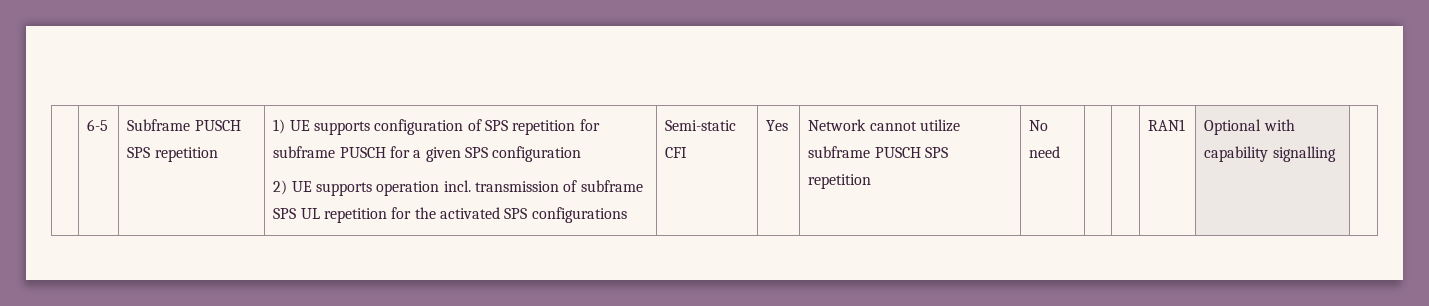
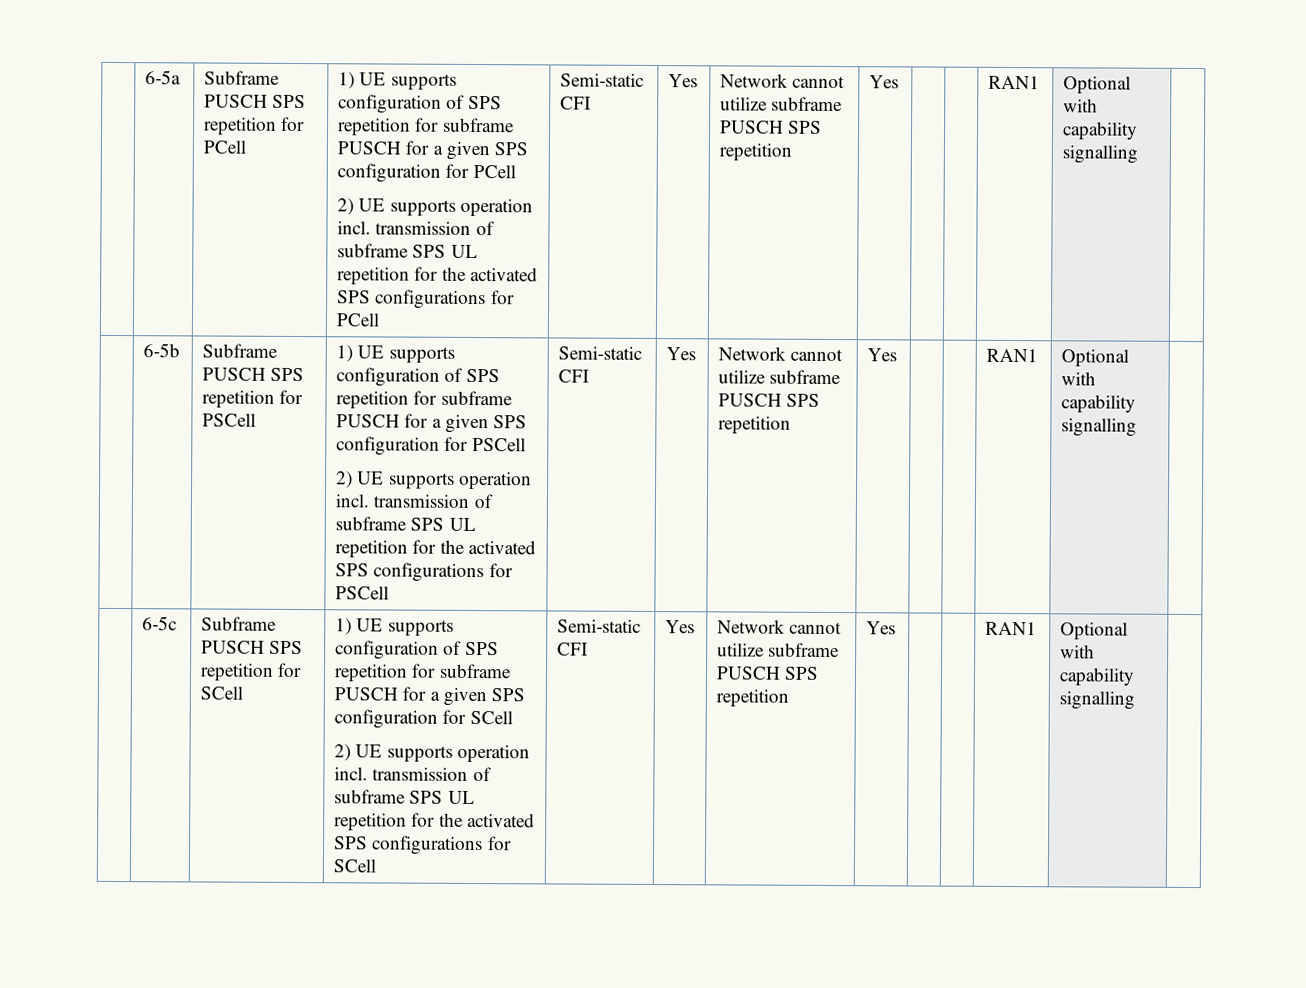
[87,119,109,131] [127,119,241,131] [127,147,218,162] | 6-5 | Subframe PUSCH SPS repetition -> [145,70,182,85] [204,70,281,85] [204,94,307,109] [204,116,306,135] [203,140,247,154] | 6-5a | Subframe PUSCH SPS repetition for PCell
(582, 154) none -> [445,163,516,179] for PCell
(627, 215) none -> [490,290,515,305] [336,313,381,327] for PCell
[1029,120,1049,131] [1029,146,1061,158] [1148,119,1186,131] [1204,119,1295,135] [1204,146,1336,162] No need | | | RAN1 | Optional with capability signalling | -> [869,75,900,89] [988,75,1041,90] [1063,76,1132,94] [1063,98,1099,113] [1062,121,1139,140] [1062,145,1139,164] [143,343,181,358] [202,343,279,358] [202,367,305,382] [202,389,304,408] [202,413,257,427] [336,345,455,363] [336,367,500,387] [336,390,513,409] [336,413,527,434] [336,436,526,456] [336,471,532,490] [335,494,493,509] [335,516,476,532] [335,539,536,558] [335,562,513,583] [335,586,390,600] [558,346,643,360] [558,369,590,383] [666,347,697,361] [718,346,844,362] [718,369,842,385] [718,393,821,407] [718,416,792,434] [867,348,898,362] [986,348,1039,363] [1061,349,1130,367] [1061,371,1097,386] [1061,394,1137,413] [1061,418,1138,437] [142,616,178,631] [201,616,278,631] [201,640,304,655] [200,662,303,681] [200,686,244,700] [335,618,454,636] [335,640,499,660] [334,663,512,682] [334,686,525,707] [334,709,513,729] [334,744,530,763] [334,766,492,782] [334,789,475,805] [334,812,535,831] [334,835,512,856] [333,859,377,873] [557,619,642,633] [557,642,589,656] [665,620,696,634] [717,619,843,635] [717,642,841,658] [716,666,820,680] [716,689,790,707] [866,621,897,635] [985,621,1038,636] [1060,622,1129,640] [1060,644,1096,659] [1059,667,1136,686] [1059,691,1136,710] Yes | | | RAN1 | Optional with capability signalling | // | 6-5b | Subframe PUSCH SPS repetition for PSCell | 1) UE supports configuration of SPS repetition for subframe PUSCH for a given SPS configuration for PSCell // 2) UE supports operation incl. transmission of subframe SPS UL repetition for the activated SPS configurations for PSCell | Semi-static CFI | Yes | Network cannot utilize subframe PUSCH SPS repetition | Yes | | | RAN1 | Optional with capability signalling | // | 6-5c | Subframe PUSCH SPS repetition for SCell | 1) UE supports configuration of SPS repetition for subframe PUSCH for a given SPS configuration for SCell // 2) UE supports operation incl. transmission of subframe SPS UL repetition for the activated SPS configurations for SCell | Semi-static CFI | Yes | Network cannot utilize subframe PUSCH SPS repetition | Yes | | | RAN1 | Optional with capability signalling |

